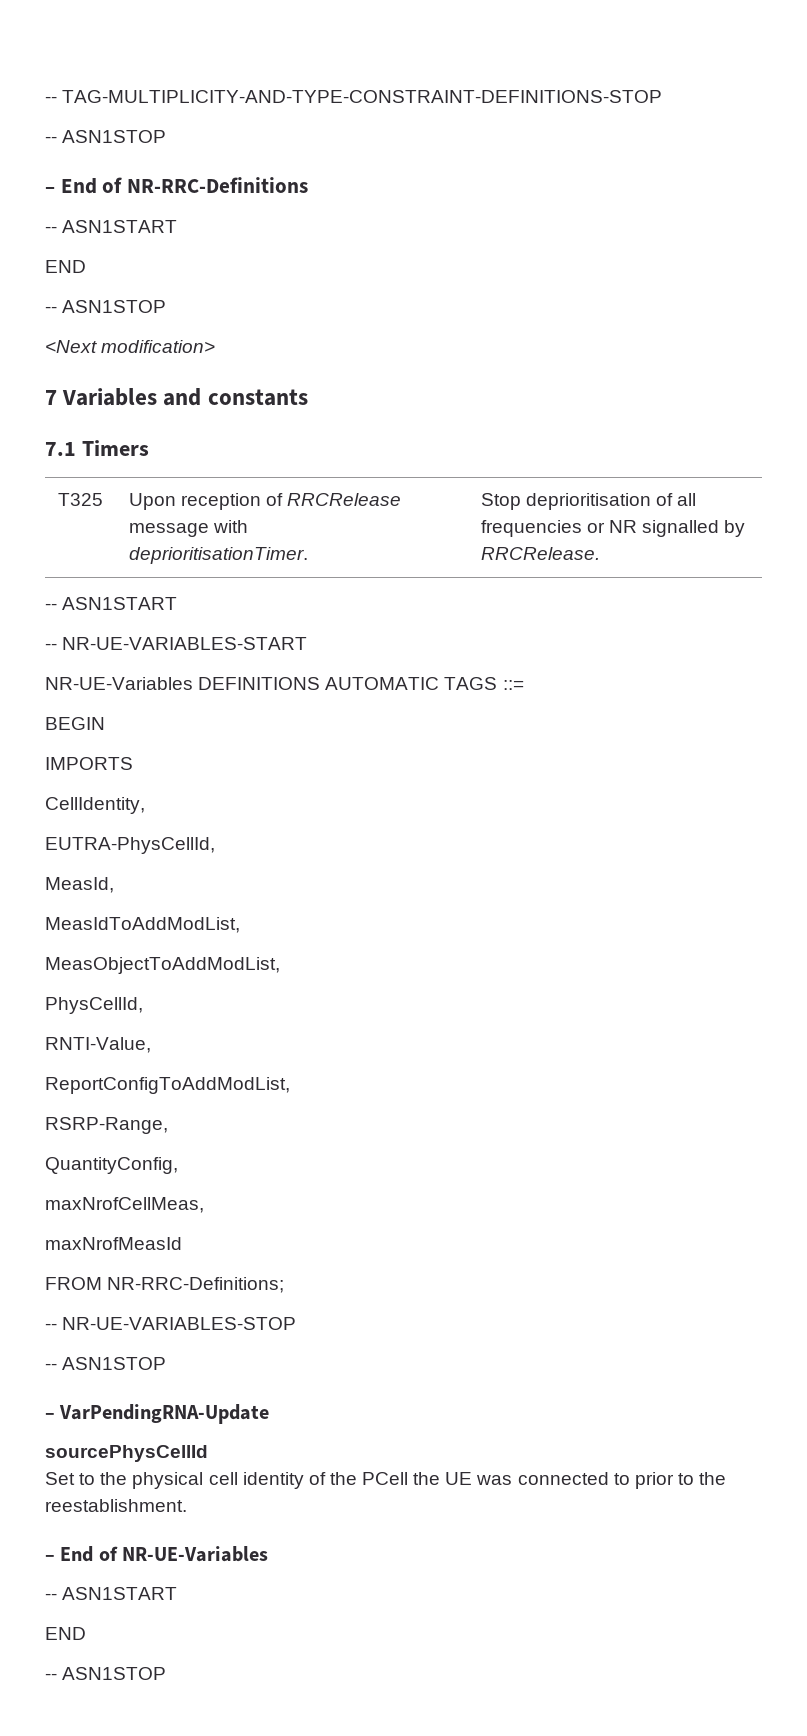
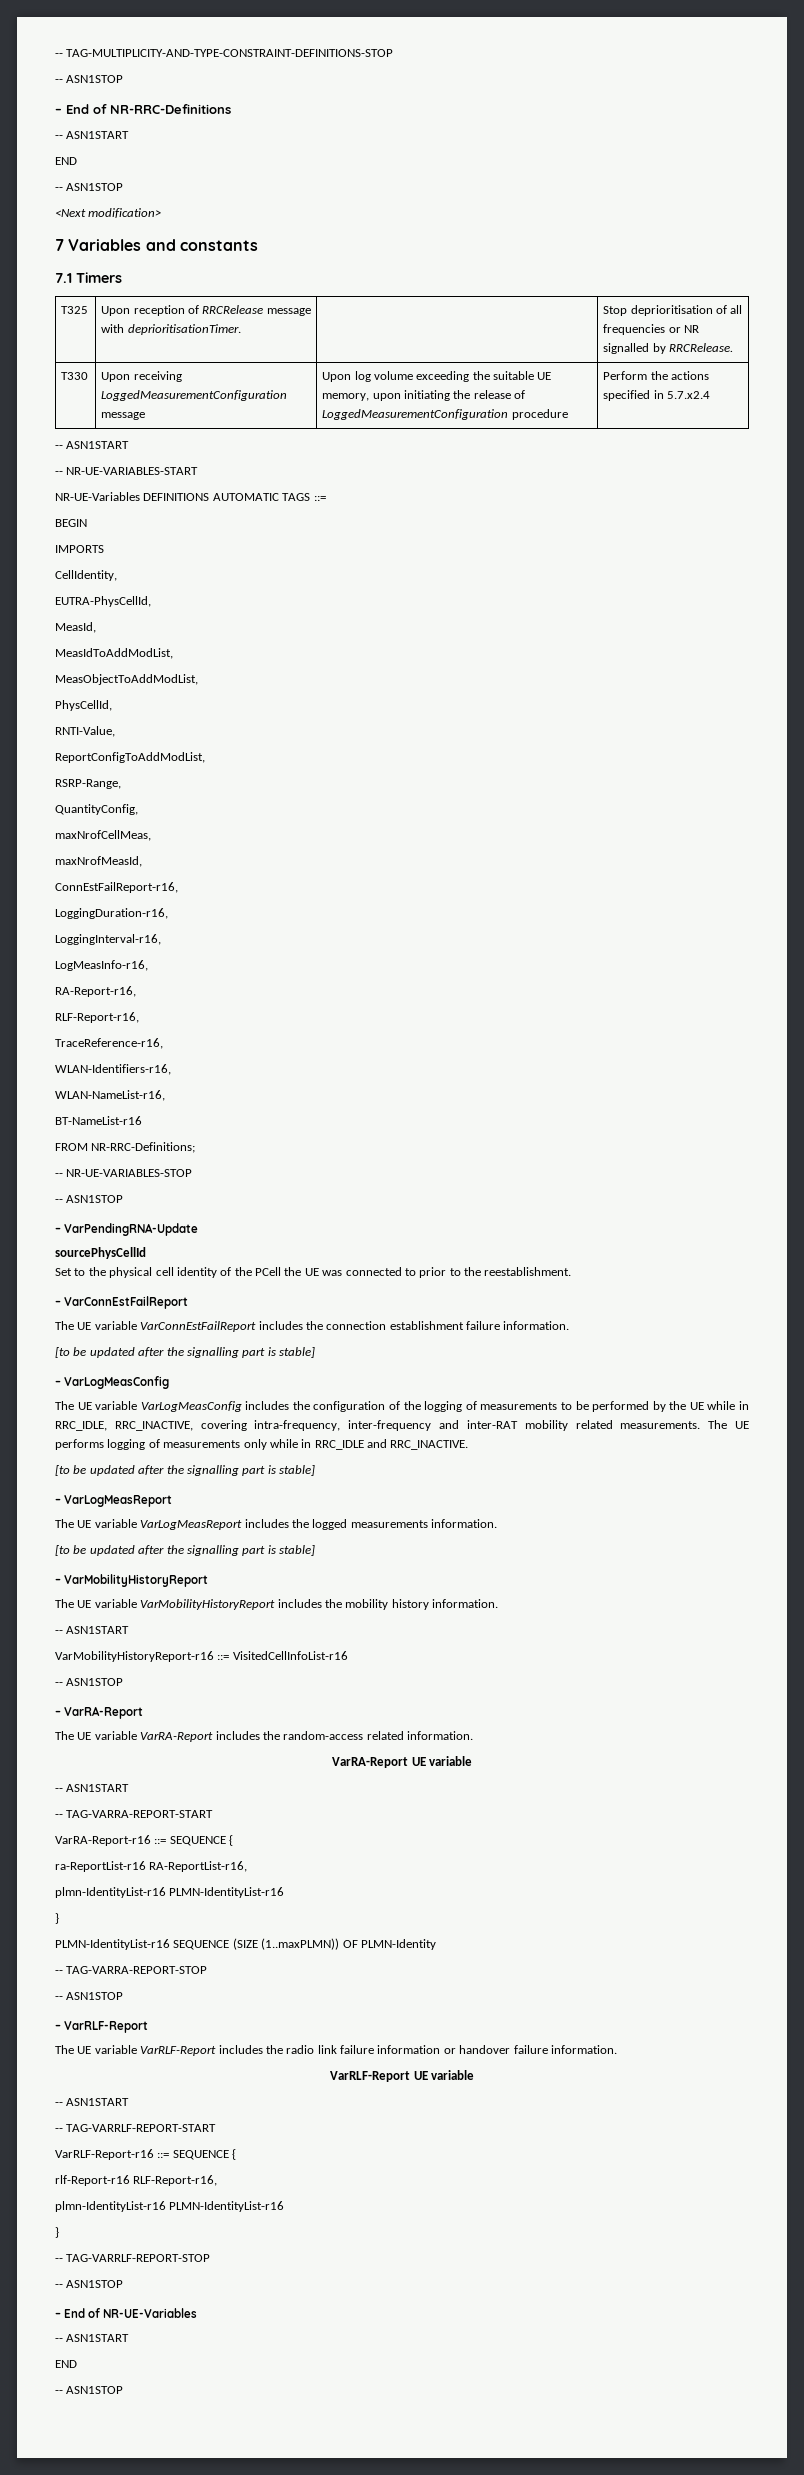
(600, 553) none -> [61,372,89,380] [101,371,182,382] [101,390,288,401] [101,412,146,420] [322,371,552,382] [322,390,526,401] [322,409,568,420] [603,371,709,380] [603,390,710,401] // T330 | Upon receiving LoggedMeasurementConfiguration message | Upon log volume exceeding the suitable UE memory, upon initiating the release of LoggedMeasurementConfiguration procedure | Perform the actions specified in 5.7.x2.4
[45,1237,182,1250] maxNrofMeasId -> [55,856,142,867] [55,882,178,893] [55,908,168,919] [55,934,161,945] [55,960,148,971] [55,986,136,997] [55,1012,139,1023] [55,1038,163,1049] [55,1064,171,1075] [55,1090,165,1101] [55,1116,142,1125] maxNrofMeasId, // ConnEstFailReport-r16, // LoggingDuration-r16, // LoggingInterval-r16, // LogMeasInfo-r16, // RA-Report-r16, // RLF-Report-r16, // TraceReference-r16, // WLAN-Identifiers-r16, // WLAN-NameList-r16, // BT-NameList-r16
(187, 1505) none -> [55,1296,189,1309] [55,1321,570,1332] [55,1347,315,1358] [55,1376,170,1389] [55,1401,749,1412] [55,1420,750,1431] [55,1439,469,1450] [55,1465,315,1476] [55,1495,173,1507] [55,1519,497,1530] [55,1545,315,1556] [55,1574,209,1587] [55,1599,498,1610] [55,1626,130,1634] [55,1651,348,1662] [55,1678,124,1686] [55,1706,144,1719] [55,1731,473,1742] [332,1756,472,1768] [55,1784,130,1792] [55,1810,214,1818] [55,1835,234,1846] [55,1861,248,1872] [55,1887,285,1898] [55,1913,59,1924] [55,1938,436,1950] [55,1966,208,1974] [55,1992,124,2000] [55,2021,149,2033] [55,2045,617,2056] [330,2070,474,2082] [55,2098,130,2106] [55,2124,217,2132] [55,2149,237,2160] [55,2175,218,2186] [55,2201,285,2212] [55,2227,59,2238] [55,2254,211,2262] [55,2280,124,2288] // – VarConnEstFailReport // The UE variable VarConnEstFailReport includes the connection establishment failure information. // [to be updated after the signalling part is stable] // – VarLogMeasConfig // The UE variable VarLogMeasConfig includes the configuration of the logging of measurements to be performed by the UE while in RRC_IDLE, RRC_INACTIVE, covering intra-frequency, inter-frequency and inter-RAT mobility related measurements. The UE performs logging of measurements only while in RRC_IDLE and RRC_INACTIVE. // [to be updated after the signalling part is stable] // – VarLogMeasReport // The UE variable VarLogMeasReport includes the logged measurements information. // [to be updated after the signalling part is stable] // – VarMobilityHistoryReport // The UE variable VarMobilityHistoryReport includes the mobility history information. // -- ASN1START // VarMobilityHistoryReport-r16 ::= VisitedCellInfoList-r16 // -- ASN1STOP // – VarRA-Report // The UE variable VarRA-Report includes the random-access related information. // VarRA-Report UE variable // -- ASN1START // -- TAG-VARRA-REPORT-START // VarRA-Report-r16 ::= SEQUENCE { // ra-ReportList-r16 RA-ReportList-r16, // plmn-IdentityList-r16 PLMN-IdentityList-r16 // } // PLMN-IdentityList-r16 SEQUENCE (SIZE (1..maxPLMN)) OF PLMN-Identity // -- TAG-VARRA-REPORT-STOP // -- ASN1STOP // – VarRLF-Report // The UE variable VarRLF-Report includes the radio link failure information or handover failure information. // VarRLF-Report UE variable // -- ASN1START // -- TAG-VARRLF-REPORT-START // VarRLF-Report-r16 ::= SEQUENCE { // rlf-Report-r16 RLF-Report-r16, // plmn-IdentityList-r16 PLMN-IdentityList-r16 // } // -- TAG-VARRLF-REPORT-STOP // -- ASN1STOP

